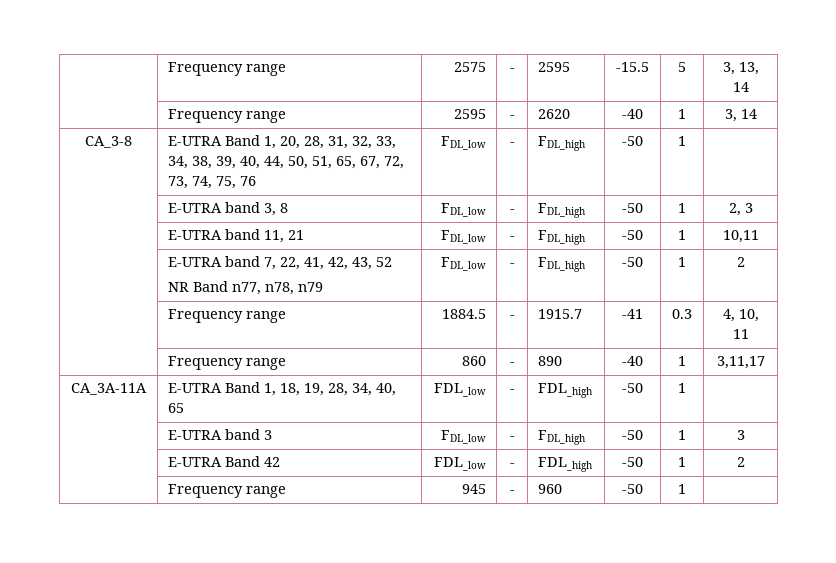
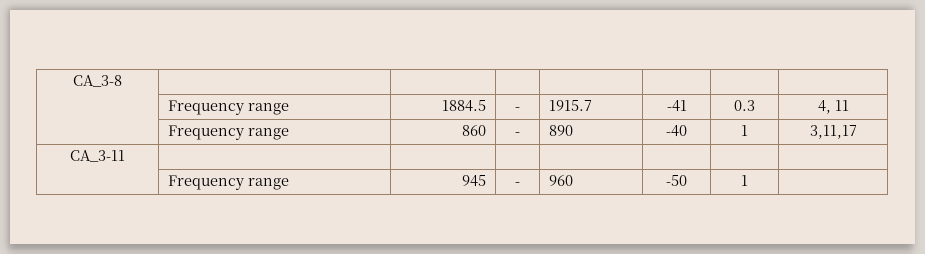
[168,62,287,76] [453,62,486,72] [509,68,515,72] [538,62,571,72] [616,62,649,72] [678,62,686,72] [722,62,759,75] [732,82,749,92] [168,109,287,123] [453,109,486,119] [509,115,515,119] [538,109,571,119] [622,109,643,119] [678,109,686,119] [724,109,757,122] [85,136,132,148] [168,135,397,149] [168,156,405,169] [168,176,257,189] [440,136,486,150] [509,142,515,146] [538,136,587,151] [622,136,643,146] [678,136,686,146] [168,202,289,216] [440,203,486,217] [509,209,515,213] [538,203,587,218] [622,203,643,213] [678,203,686,213] [728,203,753,216] [168,229,305,243] [440,230,486,244] [509,236,515,240] [538,230,587,245] [622,230,643,240] [678,230,686,240] [722,230,759,243] [168,256,393,270] [168,281,324,295] [440,257,486,271] [509,263,515,267] [538,257,587,272] [622,257,643,267] [678,257,686,267] [736,257,745,267] | Frequency range | 2575 | - | 2595 | -15.5 | 5 | 3, 13, 14 // | Frequency range | 2595 | - | 2620 | -40 | 1 | 3, 14 // CA_3-8 | E-UTRA Band 1, 20, 28, 31, 32, 33, 34, 38, 39, 40, 44, 50, 51, 65, 67, 72, 73, 74, 75, 76 | FDL_low | - | FDL_high | -50 | 1 | // | E-UTRA band 3, 8 | FDL_low | - | FDL_high | -50 | 1 | 2, 3 // | E-UTRA band 11, 21 | FDL_low | - | FDL_high | -50 | 1 | 10,11 // | E-UTRA band 7, 22, 41, 42, 43, 52 // NR Band n77, n78, n79 | FDL_low | - | FDL_high | -50 | 1 | 2 -> [73,75,122,87] CA_3-8 | | | | | | |
[738,309,759,322] 10, -> (831, 107) none
[71,383,147,395] [168,382,397,396] [168,403,185,413] [433,383,486,397] [509,389,515,393] [538,383,594,398] [622,383,643,393] [678,383,686,393] [168,429,273,440] [440,430,486,444] [509,436,515,440] [538,430,587,445] [622,430,643,440] [678,430,686,440] [736,430,745,440] [168,456,281,467] [433,457,486,471] [509,463,515,467] [538,457,594,472] [622,457,643,467] [678,457,686,467] [736,457,745,467] CA_3A-11A | E-UTRA Band 1, 18, 19, 28, 34, 40, 65 | FDL_low | - | FDL_high | -50 | 1 | // | E-UTRA band 3 | FDL_low | - | FDL_high | -50 | 1 | 3 // | E-UTRA Band 42 | FDL_low | - | FDL_high | -50 | 1 | 2 -> [70,150,125,162] CA_3-11 | | | | | | |

